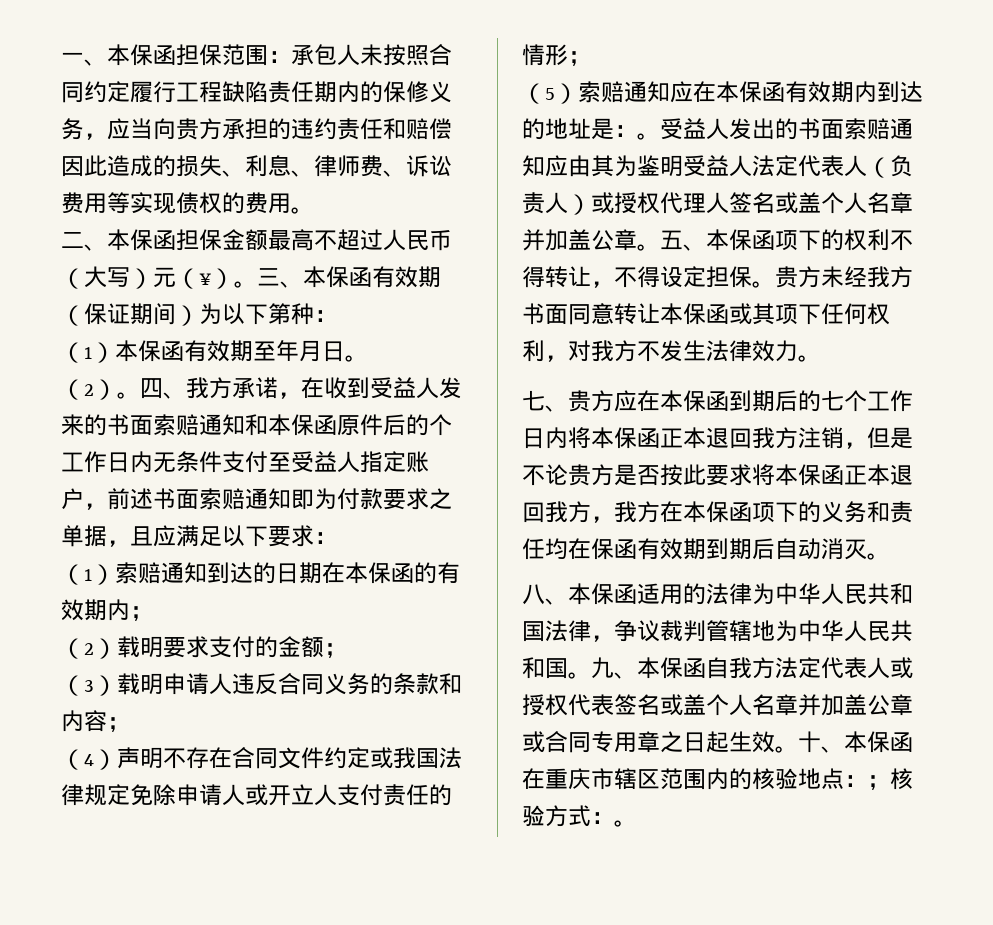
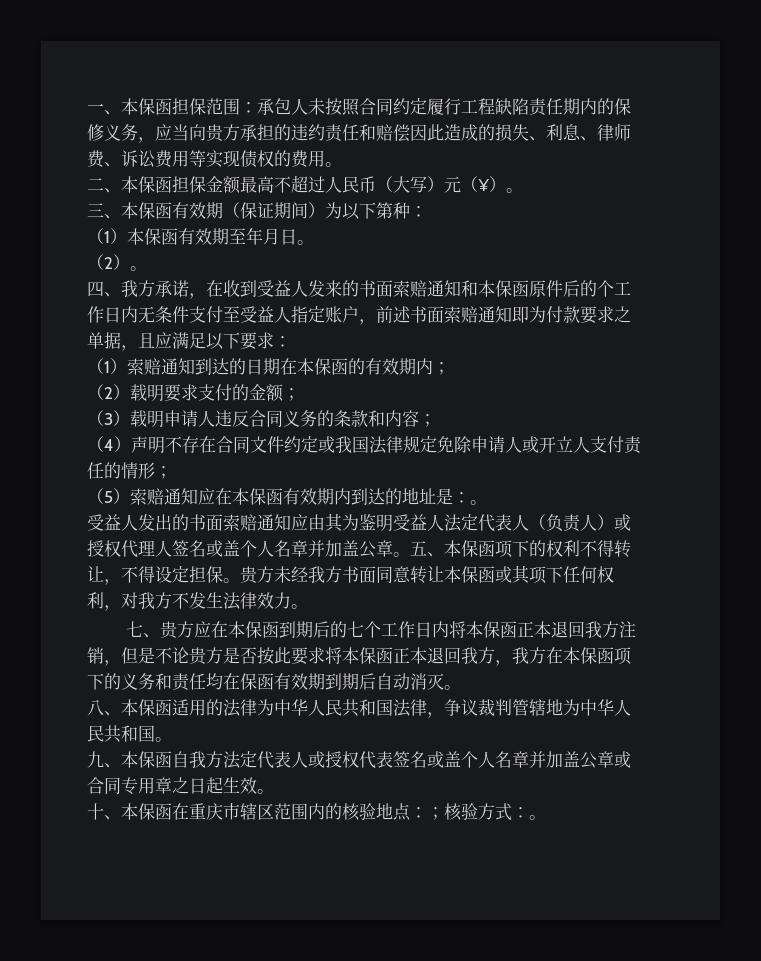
(257, 284) none -> (523, 190) //
(140, 395) none -> (147, 268) //
(660, 136) none -> (487, 502) //
(591, 675) none -> (172, 739) //
(798, 749) none -> (274, 791) //

